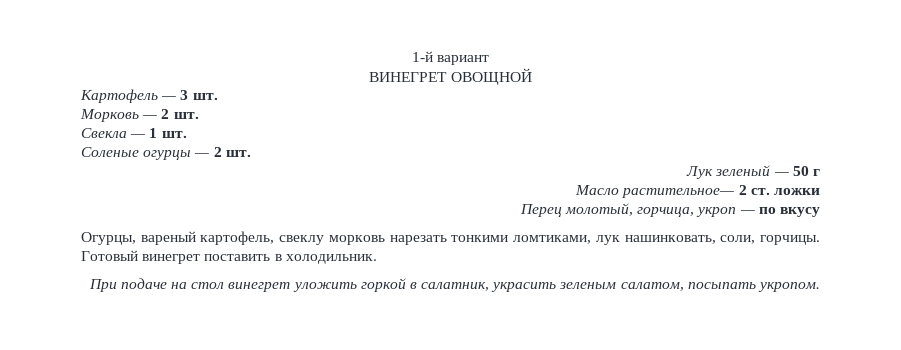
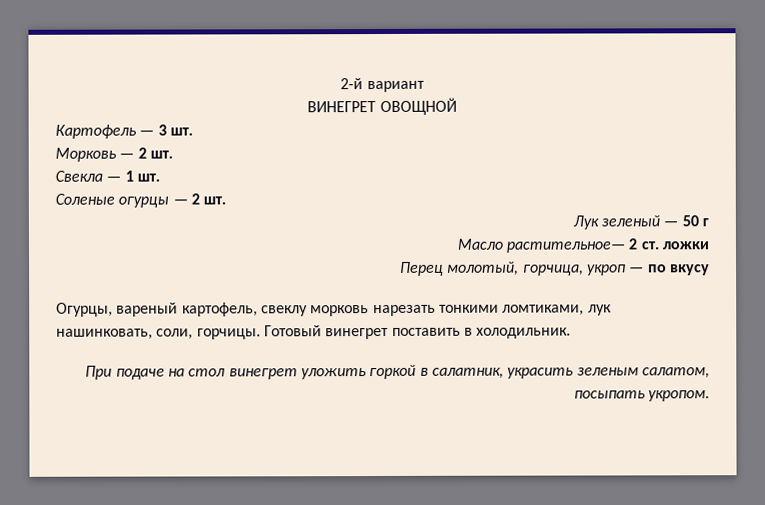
[411,51,433,62] 1-й -> [340,78,364,90] 2-й

